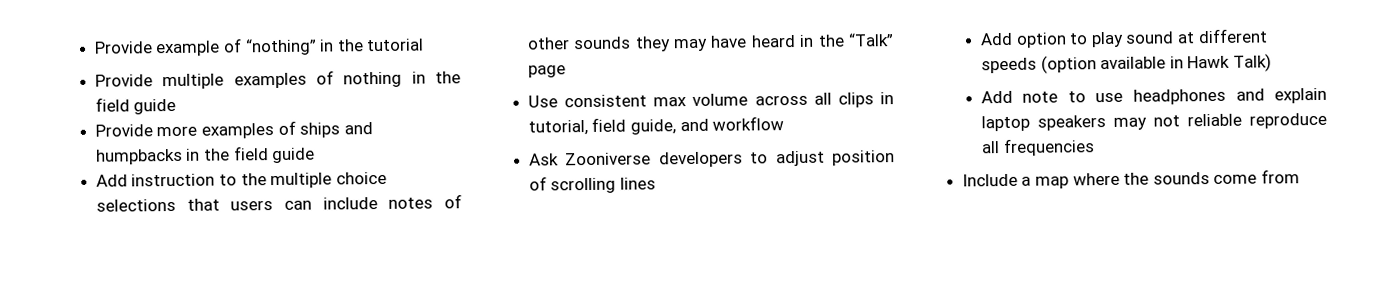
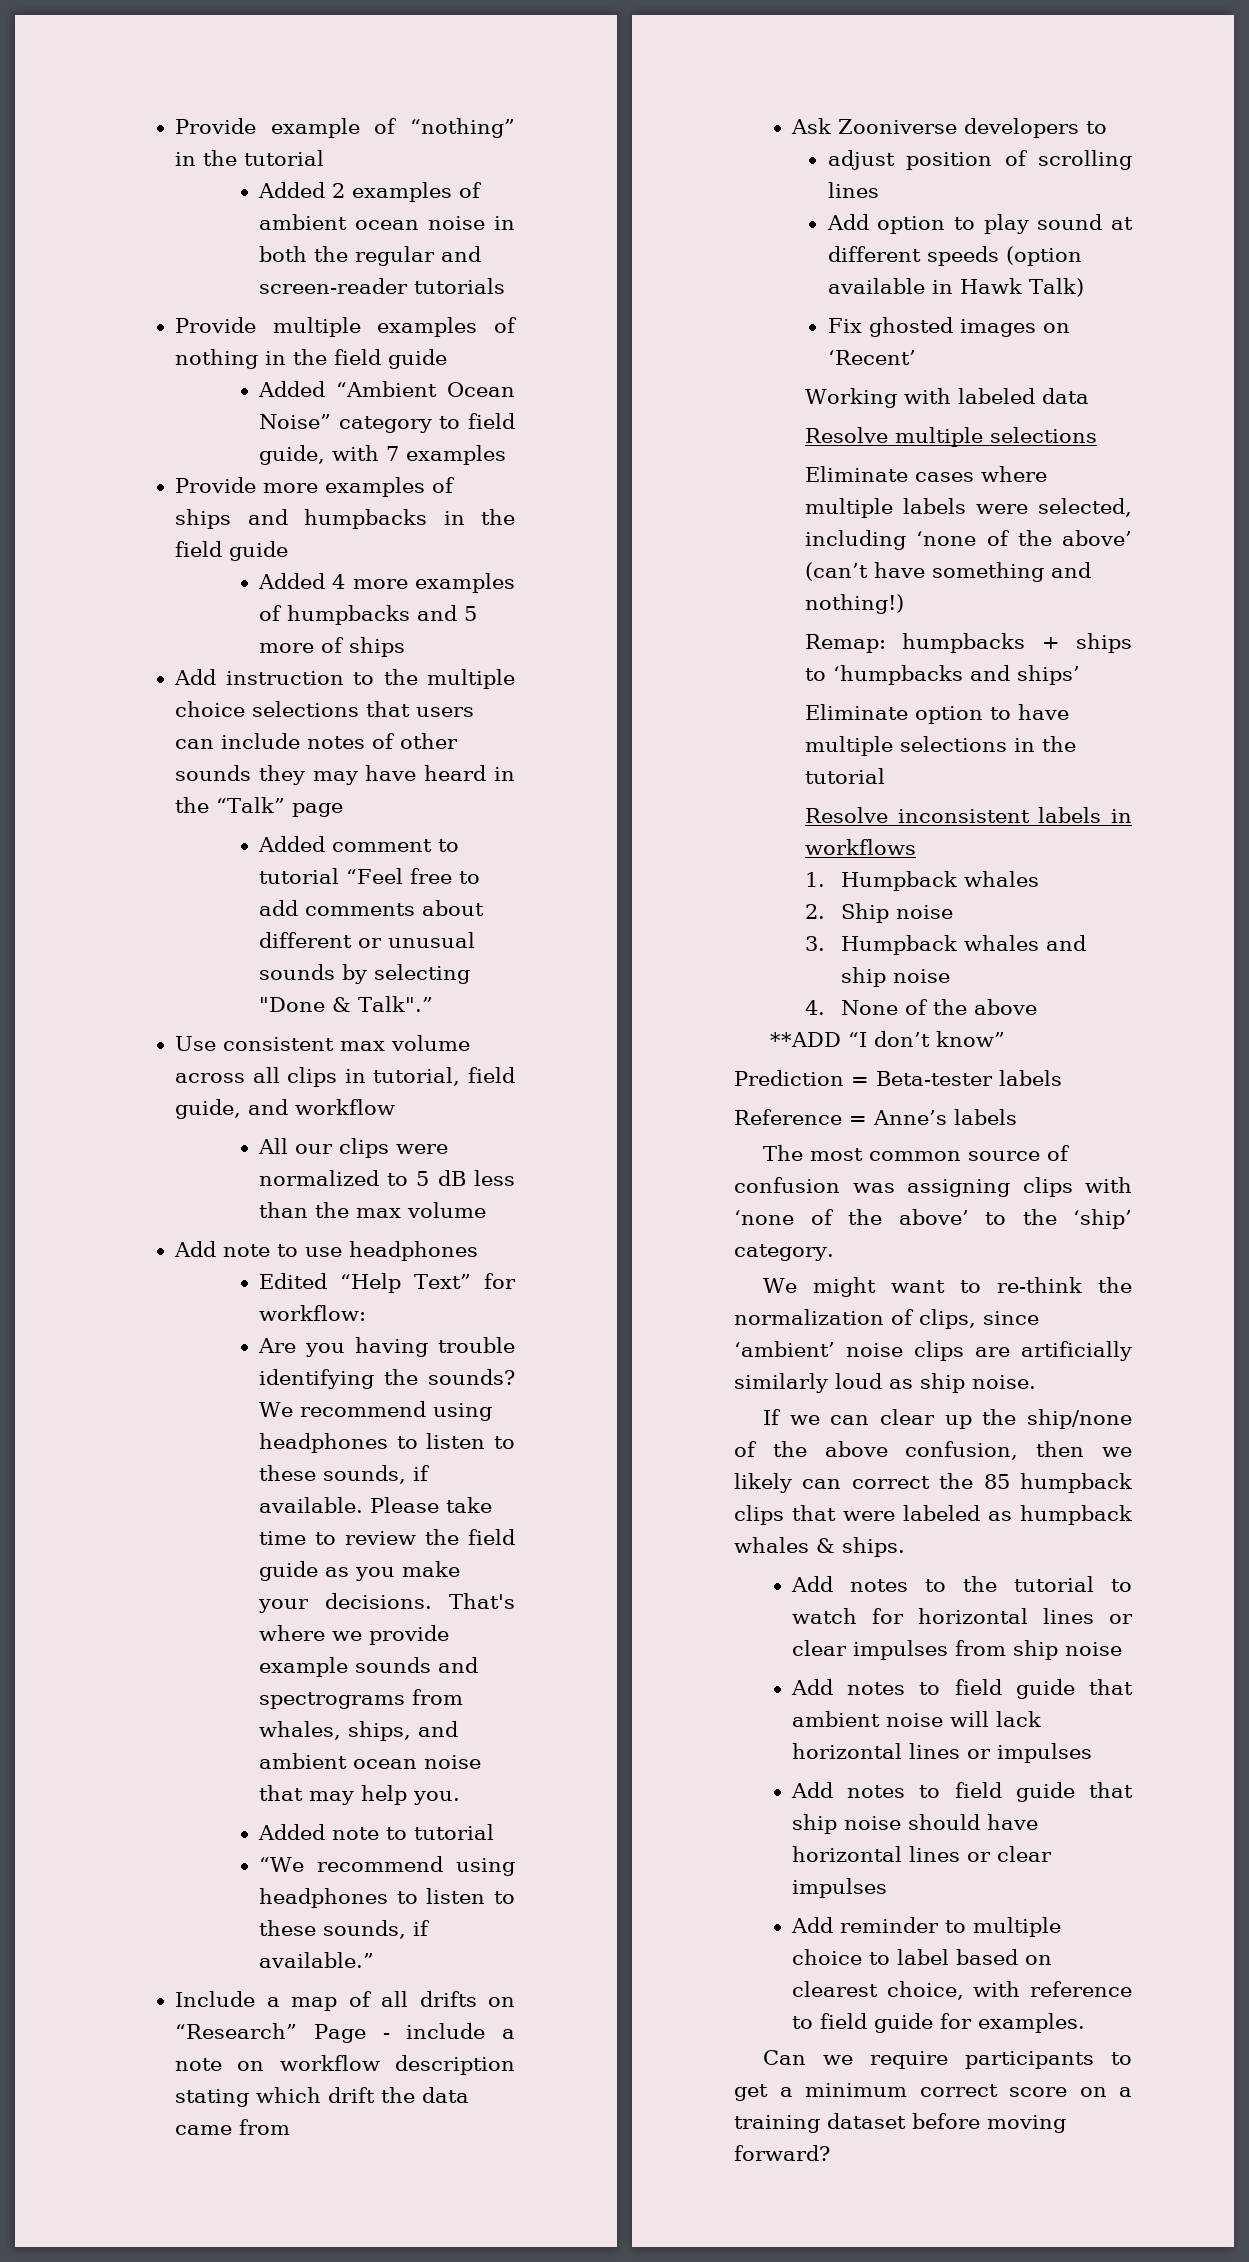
(425, 45) none -> [257,182,482,202] [258,214,515,230] [258,246,481,266] [258,278,505,294] // Added 2 examples of ambient ocean noise in both the regular and screen-reader tutorials
(177, 106) none -> [257,381,515,397] [258,413,515,433] [258,445,506,465] // Added “Ambient Ocean Noise” category to field guide, with 7 examples
(316, 155) none -> [257,573,515,593] [258,605,477,625] [258,637,405,657] // Added 4 more examples of humpbacks and 5 more of ships
(566, 71) none -> [257,836,459,852] [258,868,480,884] [258,900,484,916] [258,932,475,948] [258,964,470,984] [258,996,433,1012] // Added comment to tutorial “Feel free to add comments about different or unusual sounds by selecting "Done & Talk".”
(785, 123) none -> [257,1138,448,1158] [258,1170,515,1186] [258,1202,486,1218] [174,1241,479,1261] [258,1273,516,1293] [258,1305,366,1321] [257,1337,515,1357] [258,1369,515,1389] [258,1401,492,1421] [258,1433,515,1453] [258,1465,430,1484] [258,1497,492,1513] [258,1529,515,1545] [258,1561,460,1581] [257,1593,515,1613] [258,1625,449,1645] [258,1657,478,1677] [258,1689,463,1709] [258,1721,458,1741] [258,1753,481,1769] [258,1785,460,1805] [257,1824,494,1840] [258,1856,515,1876] [258,1888,515,1908] [258,1920,430,1939] [258,1952,374,1968] [175,1991,515,2011] [175,2023,515,2043] [175,2055,515,2075] [175,2087,470,2107] [175,2119,291,2135] // All our clips were normalized to 5 dB less than the max volume // Add note to use headphones // Edited “Help Text” for workflow: // Are you having trouble identifying the sounds? We recommend using headphones to listen to these sounds, if available. Please take time to review the field guide as you make your decisions. That's where we provide example sounds and spectrograms from whales, ships, and ambient ocean noise that may help you. // Added note to tutorial // “We recommend using headphones to listen to these sounds, if available.” // Include a map of all drifts on “Research” Page - include a note on workflow description stating which drift the data came from
(769, 158) none -> (1108, 127) //
[980,87,1327,105] [980,112,1327,132] [980,138,1095,157] [961,169,1300,189] Add note to use headphones and explain laptop speakers may not reliable reproduce all frequencies // Include a map where the sounds come from -> [827,317,1070,337] [827,350,916,365] [805,388,1090,408] [805,427,1098,447] [805,466,1048,482] [805,498,1132,518] [805,530,1132,550] [805,562,1092,582] [805,594,905,614] [805,633,1132,653] [805,665,1081,685] [805,704,1070,724] [805,736,1077,756] [805,768,886,784] [805,807,1132,823] [805,839,917,855] [805,871,1039,891] [805,903,953,923] [805,935,1086,955] [840,967,950,987] [805,999,1037,1015] [769,1031,1005,1047] [734,1070,1062,1086] [734,1109,1017,1125] [763,1145,1071,1161] [734,1177,1132,1197] [734,1209,1132,1229] [734,1244,834,1261] [763,1277,1132,1297] [734,1309,1039,1329] [734,1341,1132,1361] [734,1373,1036,1393] [763,1409,1132,1429] [734,1441,1132,1460] [734,1473,1132,1493] [734,1505,1132,1525] [734,1537,905,1557] [791,1576,1132,1592] [792,1608,1133,1624] [792,1640,1123,1660] [791,1679,1133,1699] [792,1711,1042,1727] [792,1743,1093,1763] [791,1782,1133,1802] [792,1814,1039,1834] [792,1846,1053,1862] [792,1878,888,1898] [791,1917,1062,1937] [792,1949,1053,1965] [792,1981,1132,2000] [792,2013,1086,2033] [763,2050,1132,2069] [734,2083,1132,2101] [734,2113,1066,2133] [734,2145,830,2161] Fix ghosted images on ‘Recent’ // Working with labeled data // Resolve multiple selections // Eliminate cases where multiple labels were selected, including ‘none of the above’ (can’t have something and nothing!) // Remap: humpbacks + ships to ‘humpbacks and ships’ // Eliminate option to have multiple selections in the tutorial // Resolve inconsistent labels in workflows // 1. Humpback whales // 2. Ship noise // 3. Humpback whales and ship noise // 4. None of the above // **ADD “I don’t know” // Prediction = Beta-tester labels // Reference = Anne’s labels // The most common source of confusion was assigning clips with ‘none of the above’ to the ‘ship’ category. // We might want to re-think the normalization of clips, since ‘ambient’ noise clips are artificially similarly loud as ship noise. // If we can clear up the ship/none of the above confusion, then we likely can correct the 85 humpback clips that were labeled as humpback whales & ships. // Add notes to the tutorial to watch for horizontal lines or clear impulses from ship noise // Add notes to field guide that ambient noise will lack horizontal lines or impulses // Add notes to field guide that ship noise should have horizontal lines or clear impulses // Add reminder to multiple choice to label based on clearest choice, with reference to field guide for examples. // Can we require participants to get a minimum correct score on a training dataset before moving forward?

